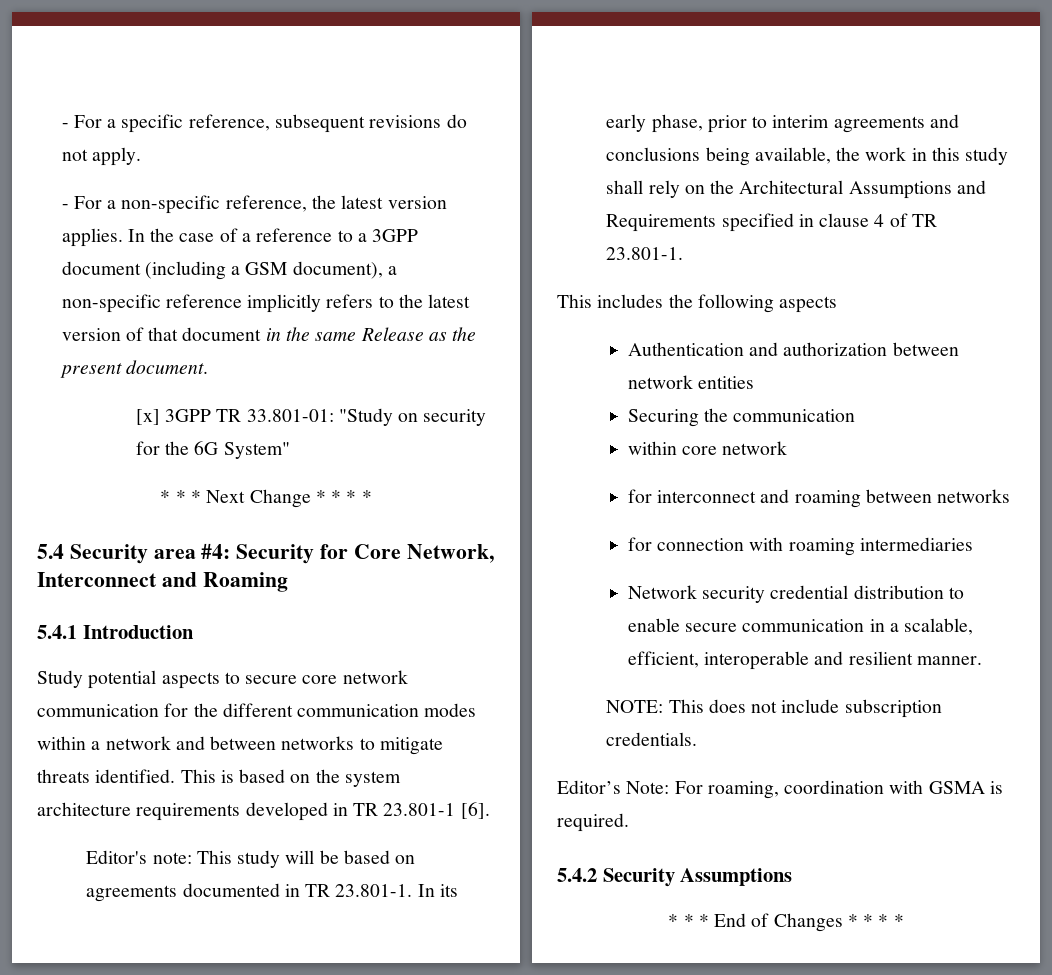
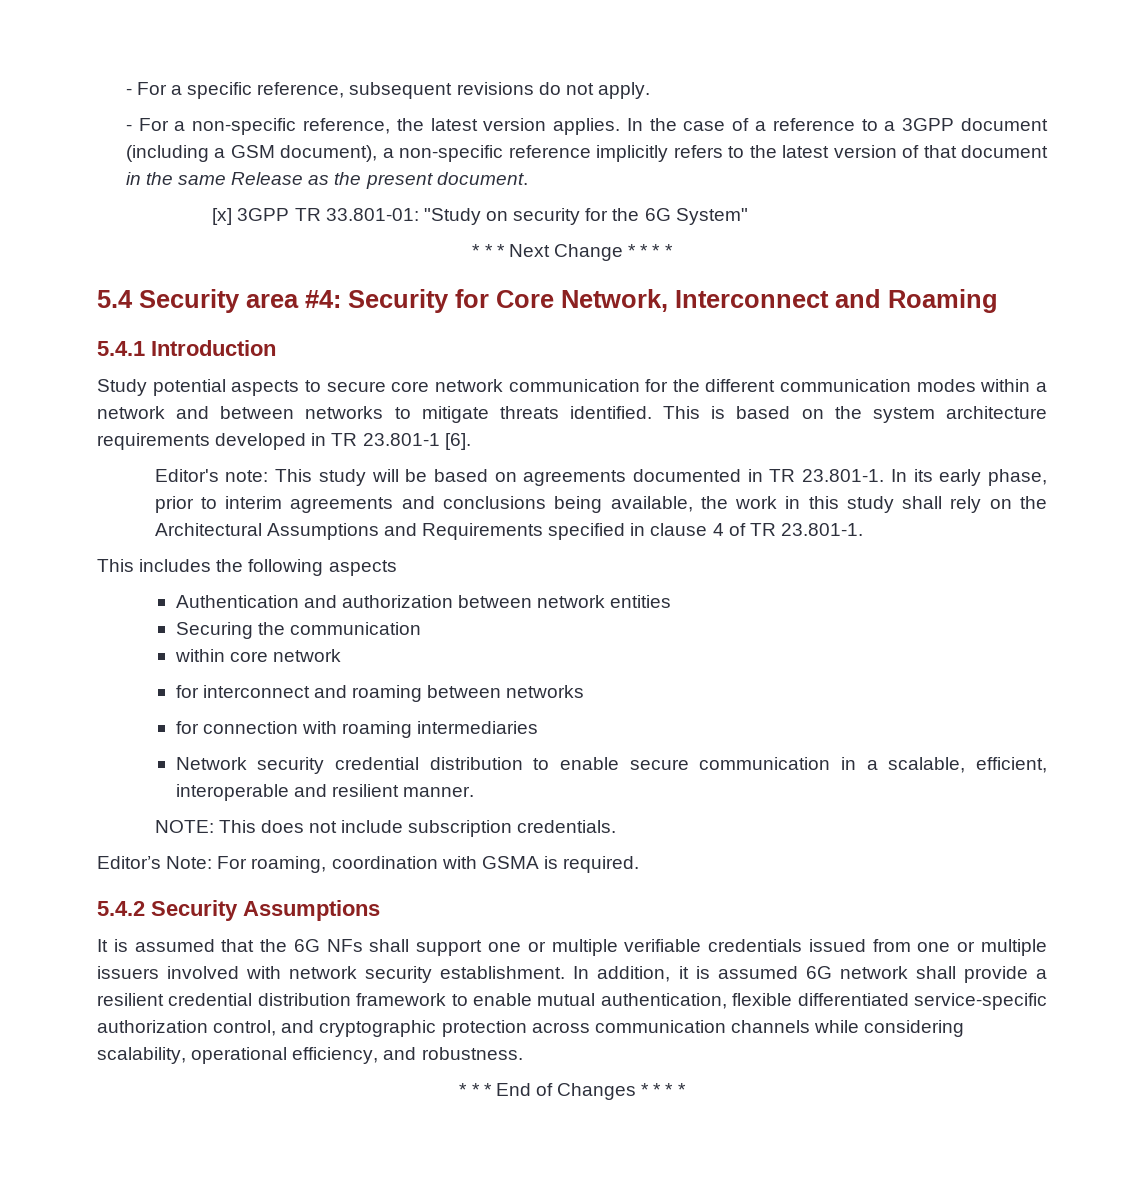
(793, 877) none -> [97,939,1048,956] [97,966,1048,983] [97,993,1047,1010] [97,1020,965,1037] [97,1047,523,1064] // It is assumed that the 6G NFs shall support one or multiple verifiable credentials issued from one or multiple issuers involved with network security establishment. In addition, it is assumed 6G network shall provide a resilient credential distribution framework to enable mutual authentication, flexible differentiated service-specific authorization control, and cryptographic protection across communication channels while considering scalability, operational efficiency, and robustness.

